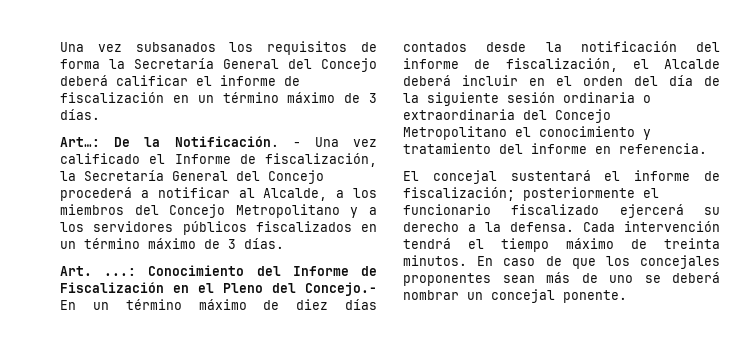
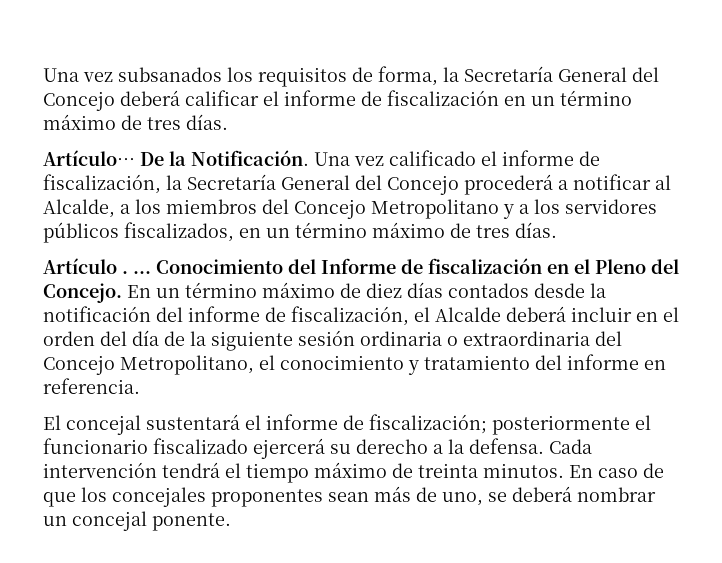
[60,59,100,69] forma -> [378,66,438,86] forma,
[369,93,377,103] [60,109,100,120] [60,137,100,147] 3 días. // Art…: -> [147,114,228,130] [43,150,135,166] tres días. // Artículo…
[292,142,301,147] - -> (309, 158) none
[174,154,231,164] Informe -> [502,150,574,166] informe
[255,221,377,232] [60,238,284,249] [60,266,137,276] fiscalizados en un término máximo de 3 días. // Art. ...: -> [124,222,557,242] [43,258,151,274] fiscalizados, en un término máximo de tres días. // Artículo . ...
[60,282,164,293] Fiscalización -> [428,258,542,274] fiscalización
[305,282,377,296] Concejo.- -> [43,283,122,303] Concejo.
[403,126,507,140] Metropolitano -> [120,355,254,375] Metropolitano,
[609,275,633,283] uno -> [442,492,483,506] uno,

